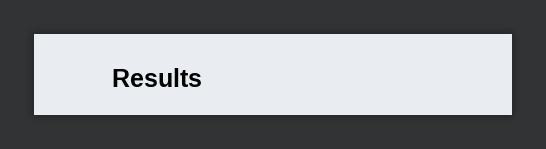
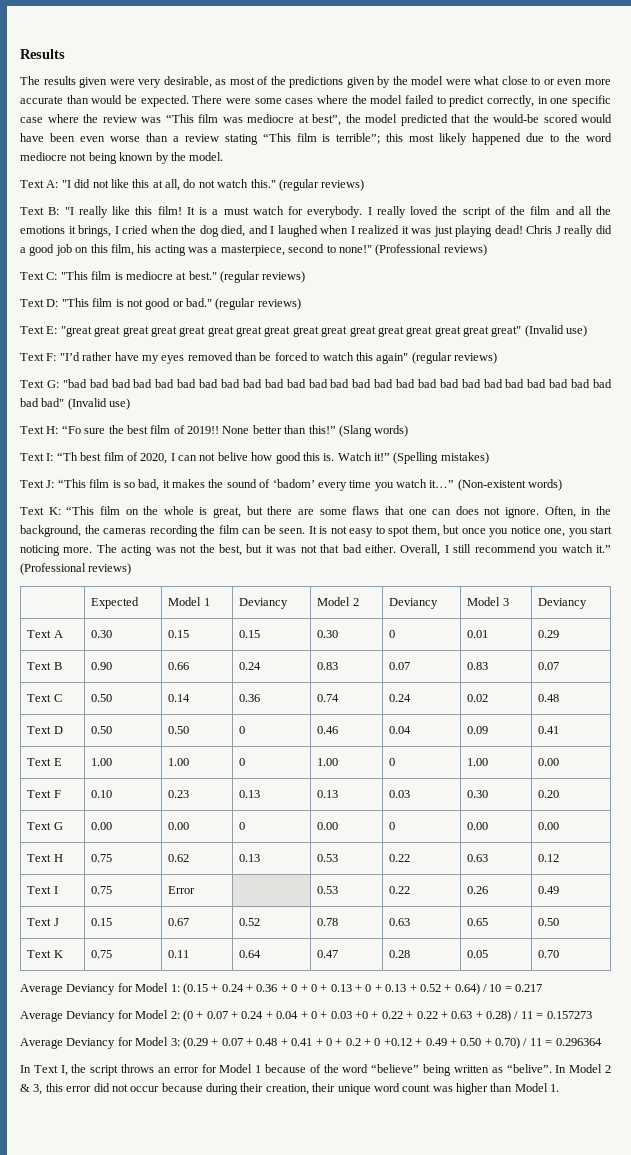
(202, 77) none -> [20,76,611,88] [20,95,611,107] [20,114,612,126] [20,133,613,145] [20,152,224,164] [20,179,365,191] [20,206,611,218] [20,225,613,237] [20,244,487,256] [20,271,306,283] [20,298,301,310] [20,325,588,337] [20,352,497,364] [20,379,612,388] [20,398,131,410] [20,425,409,437] [20,452,489,464] [20,479,563,491] [20,506,611,518] [20,525,612,537] [20,544,612,556] [20,563,132,575] [91,597,140,609] [168,597,210,606] [239,598,289,609] [317,597,359,606] [389,598,439,609] [467,597,509,606] [538,598,588,609] [27,630,63,638] [91,630,113,638] [168,630,190,638] [239,630,261,638] [317,630,339,638] [389,630,396,638] [467,630,489,638] [538,630,560,638] [27,662,62,670] [91,662,113,670] [168,662,190,670] [239,662,262,670] [317,662,339,670] [389,662,411,670] [467,662,489,670] [538,662,560,670] [27,694,62,702] [91,694,113,702] [168,694,191,702] [239,694,261,702] [317,694,340,702] [389,694,412,702] [467,694,489,702] [538,694,560,702] [27,726,63,734] [91,726,113,734] [168,726,190,734] [239,726,246,734] [317,726,339,734] [389,726,412,734] [467,726,489,734] [538,726,560,734] [27,758,62,766] [91,758,113,766] [168,758,190,766] [239,758,246,766] [317,758,339,766] [389,758,396,766] [467,758,489,766] [538,758,560,766] [27,790,61,798] [91,790,113,798] [168,790,190,798] [239,790,261,798] [317,790,339,798] [389,790,411,798] [467,790,489,798] [538,790,560,798] [27,822,63,830] [91,822,113,830] [168,822,190,830] [239,822,246,830] [317,822,339,830] [389,822,396,830] [467,822,489,830] [538,822,560,830] [27,854,63,862] [91,854,113,862] [168,854,190,862] [239,854,261,862] [317,854,339,862] [389,854,411,862] [467,854,489,862] [538,854,560,862] [27,886,58,894] [91,886,113,894] [168,886,196,894] [317,886,339,894] [389,886,411,894] [467,886,489,894] [538,886,560,894] [27,918,59,926] [91,918,113,926] [168,918,190,926] [239,918,261,926] [317,918,339,926] [389,918,411,926] [467,918,489,926] [538,918,560,926] [27,950,63,958] [91,950,113,958] [168,950,190,958] [239,950,262,958] [317,950,339,958] [389,950,411,958] [467,950,489,958] [538,950,560,958] [20,983,543,995] [20,1010,592,1022] [20,1037,602,1049] [20,1064,612,1076] [20,1083,560,1095] // The results given were very desirable, as most of the predictions given by the model were what close to or even more accurate than would be expected. There were some cases where the model failed to predict correctly, in one specific case where the review was “This film was mediocre at best”, the model predicted that the would-be scored would have been even worse than a review stating “This film is terrible”; this most likely happened due to the word mediocre not being known by the model. // Text A: "I did not like this at all, do not watch this." (regular reviews) // Text B: "I really like this film! It is a must watch for everybody. I really loved the script of the film and all the emotions it brings, I cried when the dog died, and I laughed when I realized it was just playing dead! Chris J really did a good job on this film, his acting was a masterpiece, second to none!" (Professional reviews) // Text C: "This film is mediocre at best." (regular reviews) // Text D: "This film is not good or bad." (regular reviews) // Text E: "great great great great great great great great great great great great great great great great" (Invalid use) // Text F: "I’d rather have my eyes removed than be forced to watch this again" (regular reviews) // Text G: "bad bad bad bad bad bad bad bad bad bad bad bad bad bad bad bad bad bad bad bad bad bad bad bad bad bad bad" (Invalid use) // Text H: “Fo sure the best film of 2019!! None better than this!” (Slang words) // Text I: “Th best film of 2020, I can not belive how good this is. Watch it!” (Spelling mistakes) // Text J: “This film is so bad, it makes the sound of ‘badom’ every time you watch it…” (Non-existent words) // Text K: “This film on the whole is great, but there are some flaws that one can does not ignore. Often, in the background, the cameras recording the film can be seen. It is not easy to spot them, but once you notice one, you start noticing more. The acting was not the best, but it was not that bad either. Overall, I still recommend you watch it.” (Professional reviews) // | Expected | Model 1 | Deviancy | Model 2 | Deviancy | Model 3 | Deviancy // Text A | 0.30 | 0.15 | 0.15 | 0.30 | 0 | 0.01 | 0.29 // Text B | 0.90 | 0.66 | 0.24 | 0.83 | 0.07 | 0.83 | 0.07 // Text C | 0.50 | 0.14 | 0.36 | 0.74 | 0.24 | 0.02 | 0.48 // Text D | 0.50 | 0.50 | 0 | 0.46 | 0.04 | 0.09 | 0.41 // Text E | 1.00 | 1.00 | 0 | 1.00 | 0 | 1.00 | 0.00 // Text F | 0.10 | 0.23 | 0.13 | 0.13 | 0.03 | 0.30 | 0.20 // Text G | 0.00 | 0.00 | 0 | 0.00 | 0 | 0.00 | 0.00 // Text H | 0.75 | 0.62 | 0.13 | 0.53 | 0.22 | 0.63 | 0.12 // Text I | 0.75 | Error | | 0.53 | 0.22 | 0.26 | 0.49 // Text J | 0.15 | 0.67 | 0.52 | 0.78 | 0.63 | 0.65 | 0.50 // Text K | 0.75 | 0.11 | 0.64 | 0.47 | 0.28 | 0.05 | 0.70 // Average Deviancy for Model 1: (0.15 + 0.24 + 0.36 + 0 + 0 + 0.13 + 0 + 0.13 + 0.52 + 0.64) / 10 = 0.217 // Average Deviancy for Model 2: (0 + 0.07 + 0.24 + 0.04 + 0 + 0.03 +0 + 0.22 + 0.22 + 0.63 + 0.28) / 11 = 0.157273 // Average Deviancy for Model 3: (0.29 + 0.07 + 0.48 + 0.41 + 0 + 0.2 + 0 +0.12 + 0.49 + 0.50 + 0.70) / 11 = 0.296364 // In Text I, the script throws an error for Model 1 because of the word “believe” being written as “belive”. In Model 2 & 3, this error did not occur because during their creation, their unique word count was higher than Model 1.

